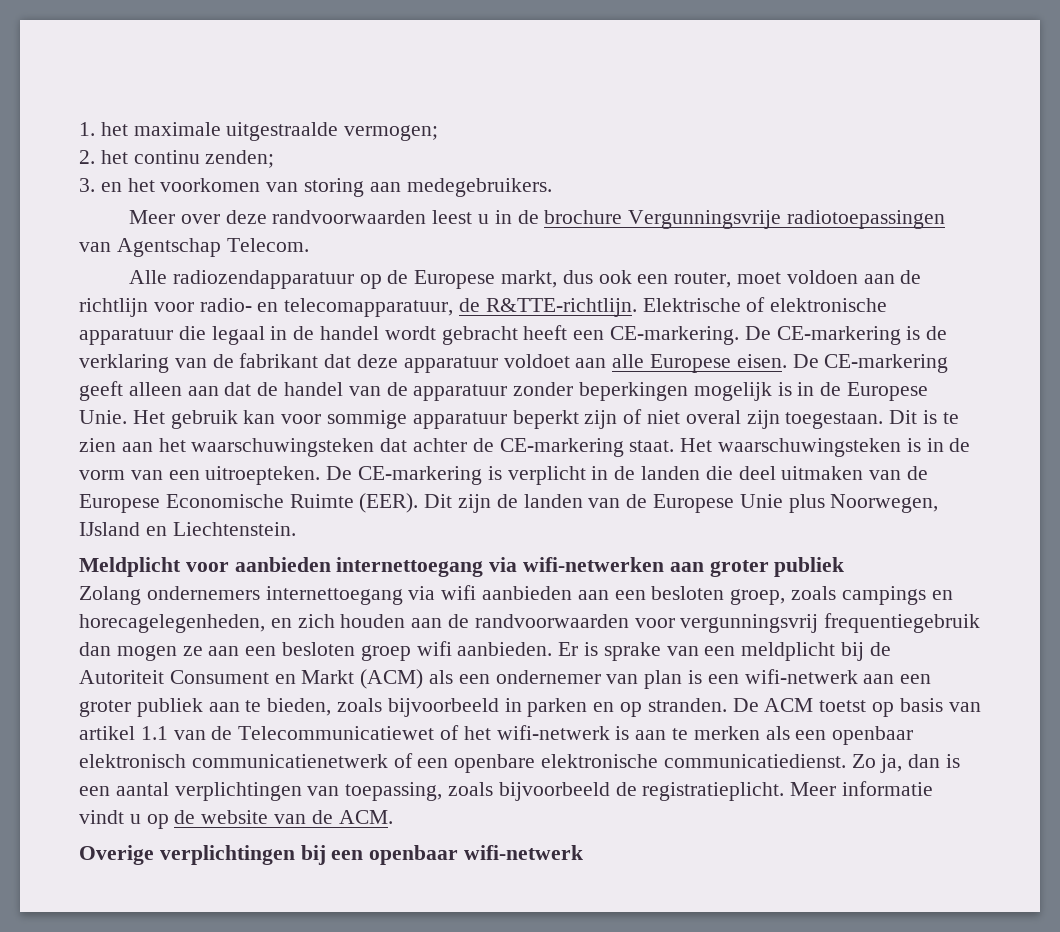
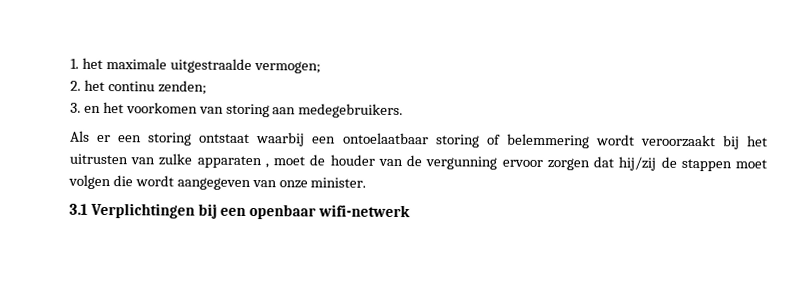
[128,210,946,229] [79,238,309,257] [128,270,922,289] [79,297,888,317] [79,325,948,345] [79,353,949,373] [79,381,929,401] [79,409,959,429] [79,438,971,457] [79,466,929,485] [79,493,939,513] [79,522,296,536] [79,557,845,577] [79,585,953,605] [79,613,981,633] [79,641,891,661] [79,669,932,689] [79,698,981,717] [79,725,914,745] [79,753,961,773] [79,781,934,801] [79,810,393,829] [79,845,295,865] Meer over deze randvoorwaarden leest u in de brochure Vergunningsvrije radiotoepassingen van Agentschap Telecom. // Alle radiozendapparatuur op de Europese markt, dus ook een router, moet voldoen aan de richtlijn voor radio- en telecomapparatuur, de R&TTE-richtlijn. Elektrische of elektronische apparatuur die legaal in de handel wordt gebracht heeft een CE-markering. De CE-markering is de verklaring van de fabrikant dat deze apparatuur voldoet aan alle Europese eisen. De CE-markering geeft alleen aan dat de handel van de apparatuur zonder beperkingen mogelijk is in de Europese Unie. Het gebruik kan voor sommige apparatuur beperkt zijn of niet overal zijn toegestaan. Dit is te zien aan het waarschuwingsteken dat achter de CE-markering staat. Het waarschuwingsteken is in de vorm van een uitroepteken. De CE-markering is verplicht in de landen die deel uitmaken van de Europese Economische Ruimte (EER). Dit zijn de landen van de Europese Unie plus Noorwegen, IJsland en Liechtenstein. // Meldplicht voor aanbieden internettoegang via wifi-netwerken aan groter publiek // Zolang ondernemers internettoegang via wifi aanbieden aan een besloten groep, zoals campings en horecagelegenheden, en zich houden aan de randvoorwaarden voor vergunningsvrij frequentiegebruik dan mogen ze aan een besloten groep wifi aanbieden. Er is sprake van een meldplicht bij de Autoriteit Consument en Markt (ACM) als een ondernemer van plan is een wifi-netwerk aan een groter publiek aan te bieden, zoals bijvoorbeeld in parken en op stranden. De ACM toetst op basis van artikel 1.1 van de Telecommunicatiewet of het wifi-netwerk is aan te merken als een openbaar elektronisch communicatienetwerk of een openbare elektronische communicatiedienst. Zo ja, dan is een aantal verplichtingen van toepassing, zoals bijvoorbeeld de registratieplicht. Meer informatie vindt u op de website van de ACM. // Overige verplichtingen -> [70,130,768,150] [69,153,768,172] [68,174,367,191] [69,202,195,219] Als er een storing ontstaat waarbij een ontoelaatbaar storing of belemmering wordt veroorzaakt bij het uitrusten van zulke apparaten , moet de houder van de vergunning ervoor zorgen dat hij/zij de stappen moet volgen die wordt aangegeven van onze minister. // 3.1 Verplichtingen

